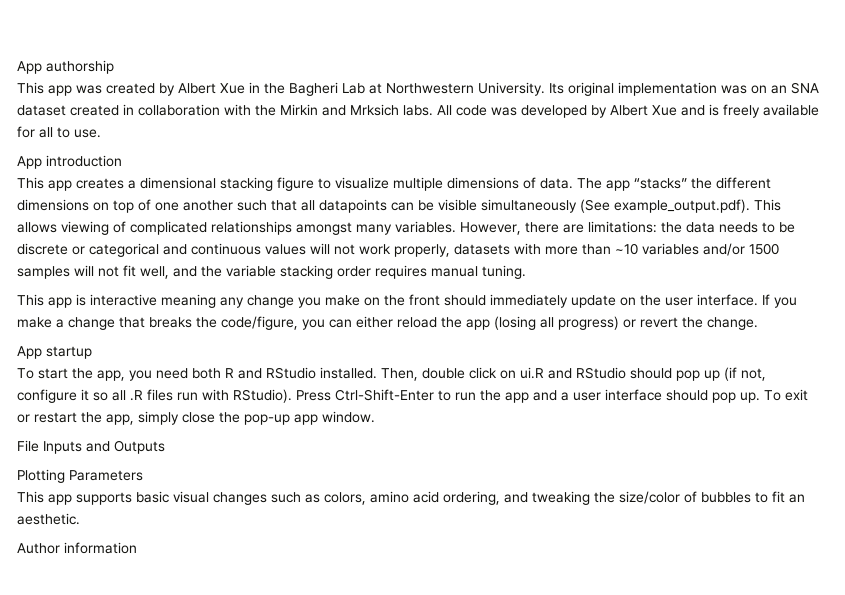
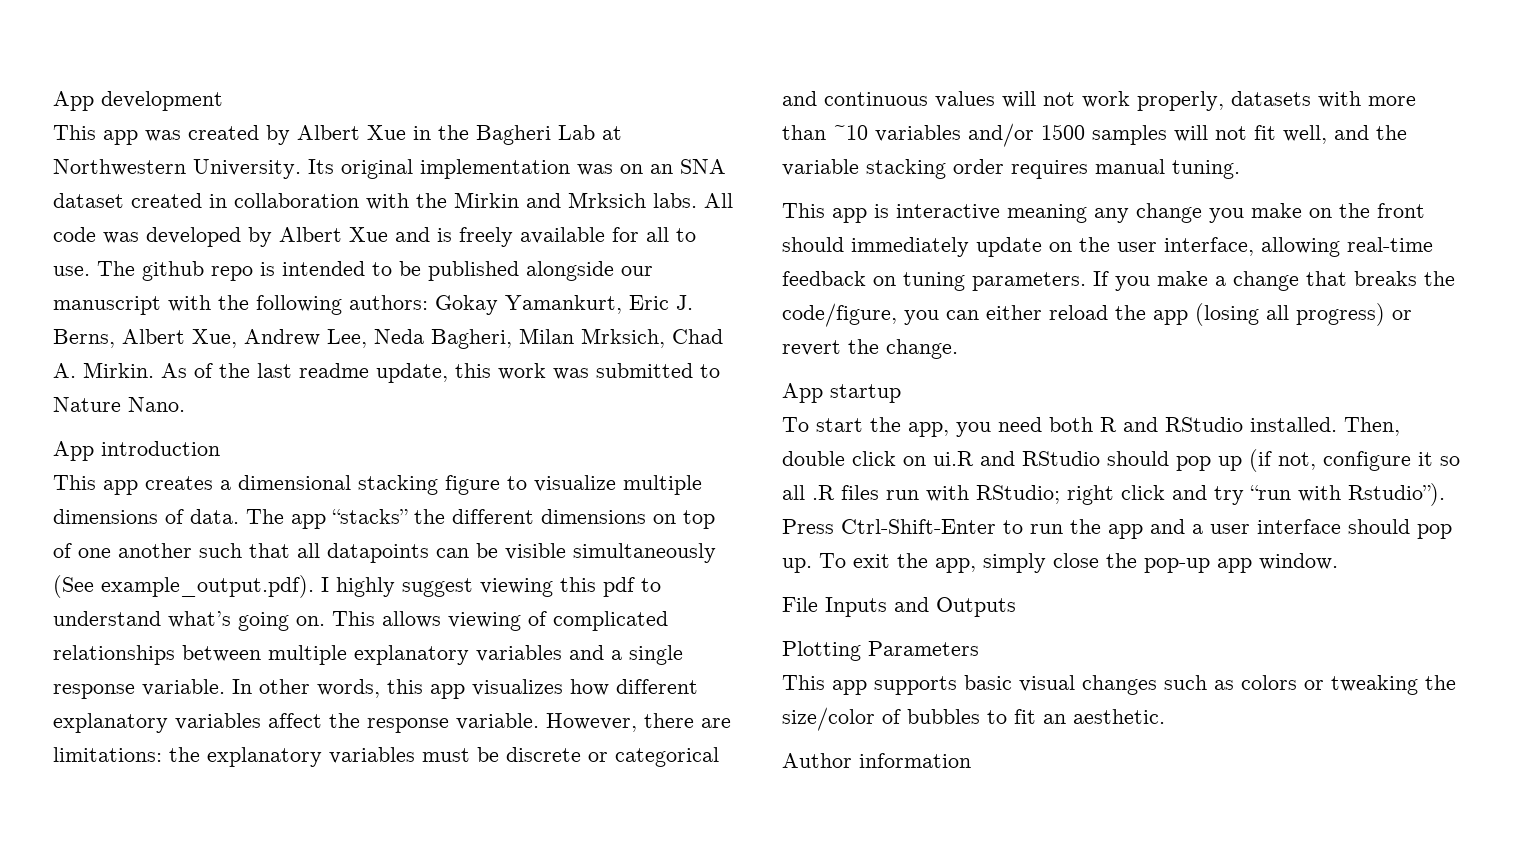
[17,60,114,74] App authorship -> [53,91,223,111] App development
(101, 133) none -> [97,261,653,281] [53,295,693,315] [53,328,723,349] [53,362,720,383] [53,397,185,412] The github repo is intended to be published alongside our manuscript with the following authors: Gokay Yamankurt, Eric J. Berns, Albert Xue, Andrew Lee, Neda Bagheri, Milan Mrksich, Chad A. Mirkin. As of the last readme update, this work was submitted to Nature Nano.
(750, 206) none -> [321,577,661,597] [53,611,325,631] I highly suggest viewing this pdf to understand what’s going on.
[296,221,456,235] amongst many variables. -> [182,645,683,665] [53,679,698,699] [53,713,539,733] between multiple explanatory variables and a single response variable. In other words, this app visualizes how different explanatory variables affect the response variable.
[686,222,775,233] data needs to -> [207,747,470,767] explanatory variables must
[697,294,758,306] interface. -> [1164,237,1433,257] [782,271,1086,291] interface, allowing real-time feedback on tuning parameters.
[233,389,292,403] RStudio). -> [976,483,1445,506] RStudio; right click and try “run with Rstudio”).
[17,412,77,423] or restart -> (890, 561) none
[324,491,528,505] colors, amino acid ordering, and -> [1241,675,1324,690] colors or

